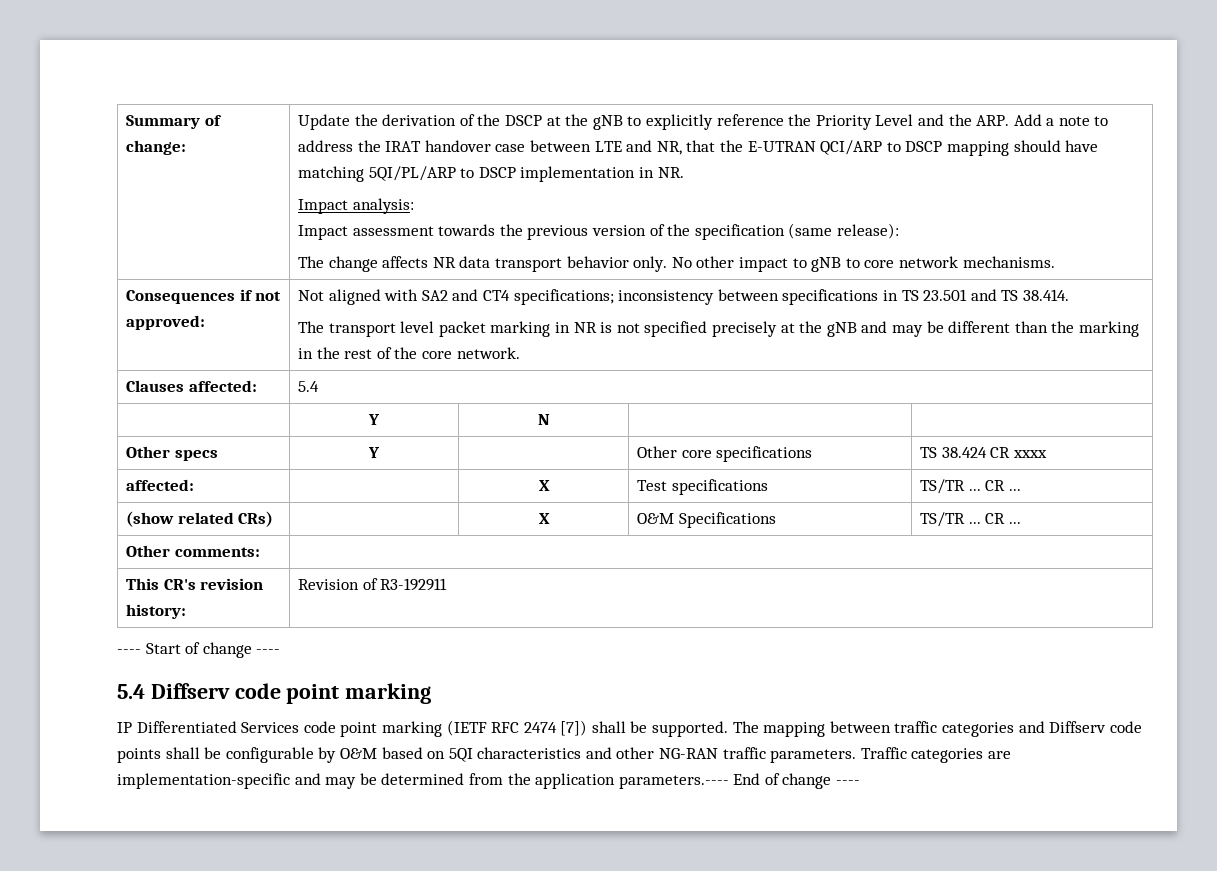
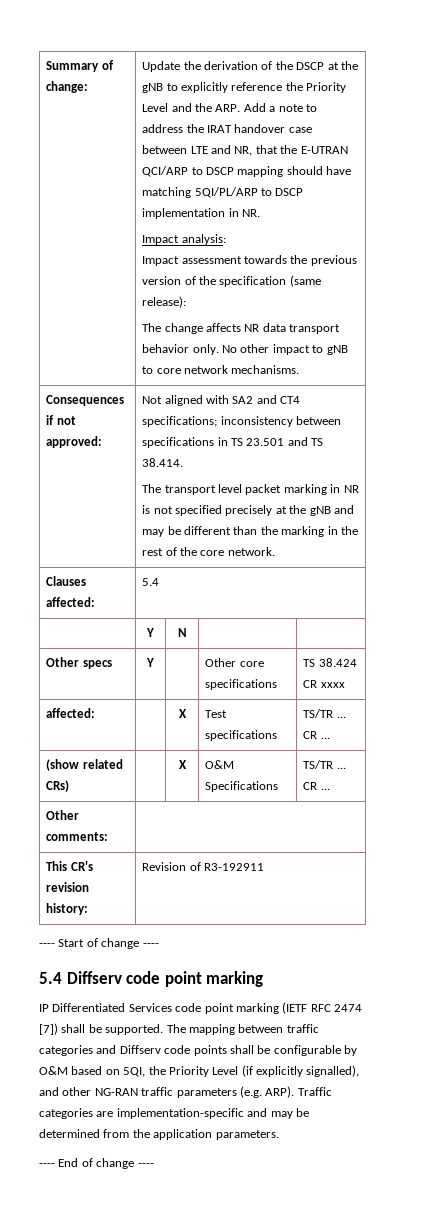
[448,747,582,762] 5QI characteristics -> [123,1065,360,1077] 5QI, the Priority Level (if explicitly signalled),
[770,749,857,763] parameters. -> [176,1086,295,1098] parameters (e.g. ARP).
[618,775,729,789] parameters.---- -> [215,1130,279,1140] [39,1163,55,1167] parameters. // ----

